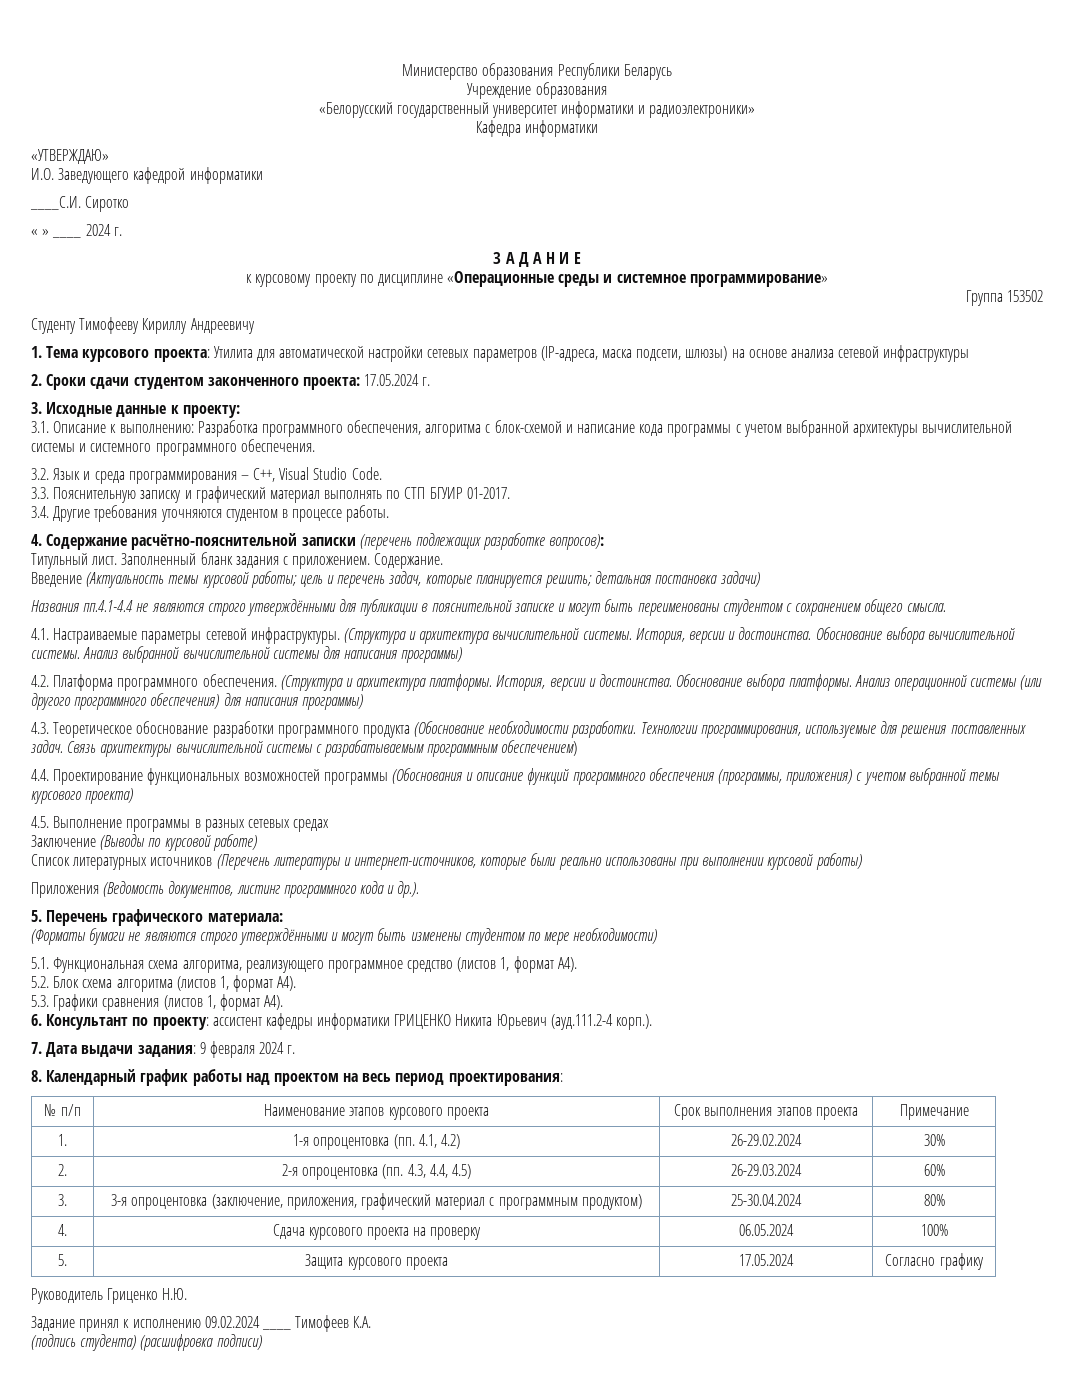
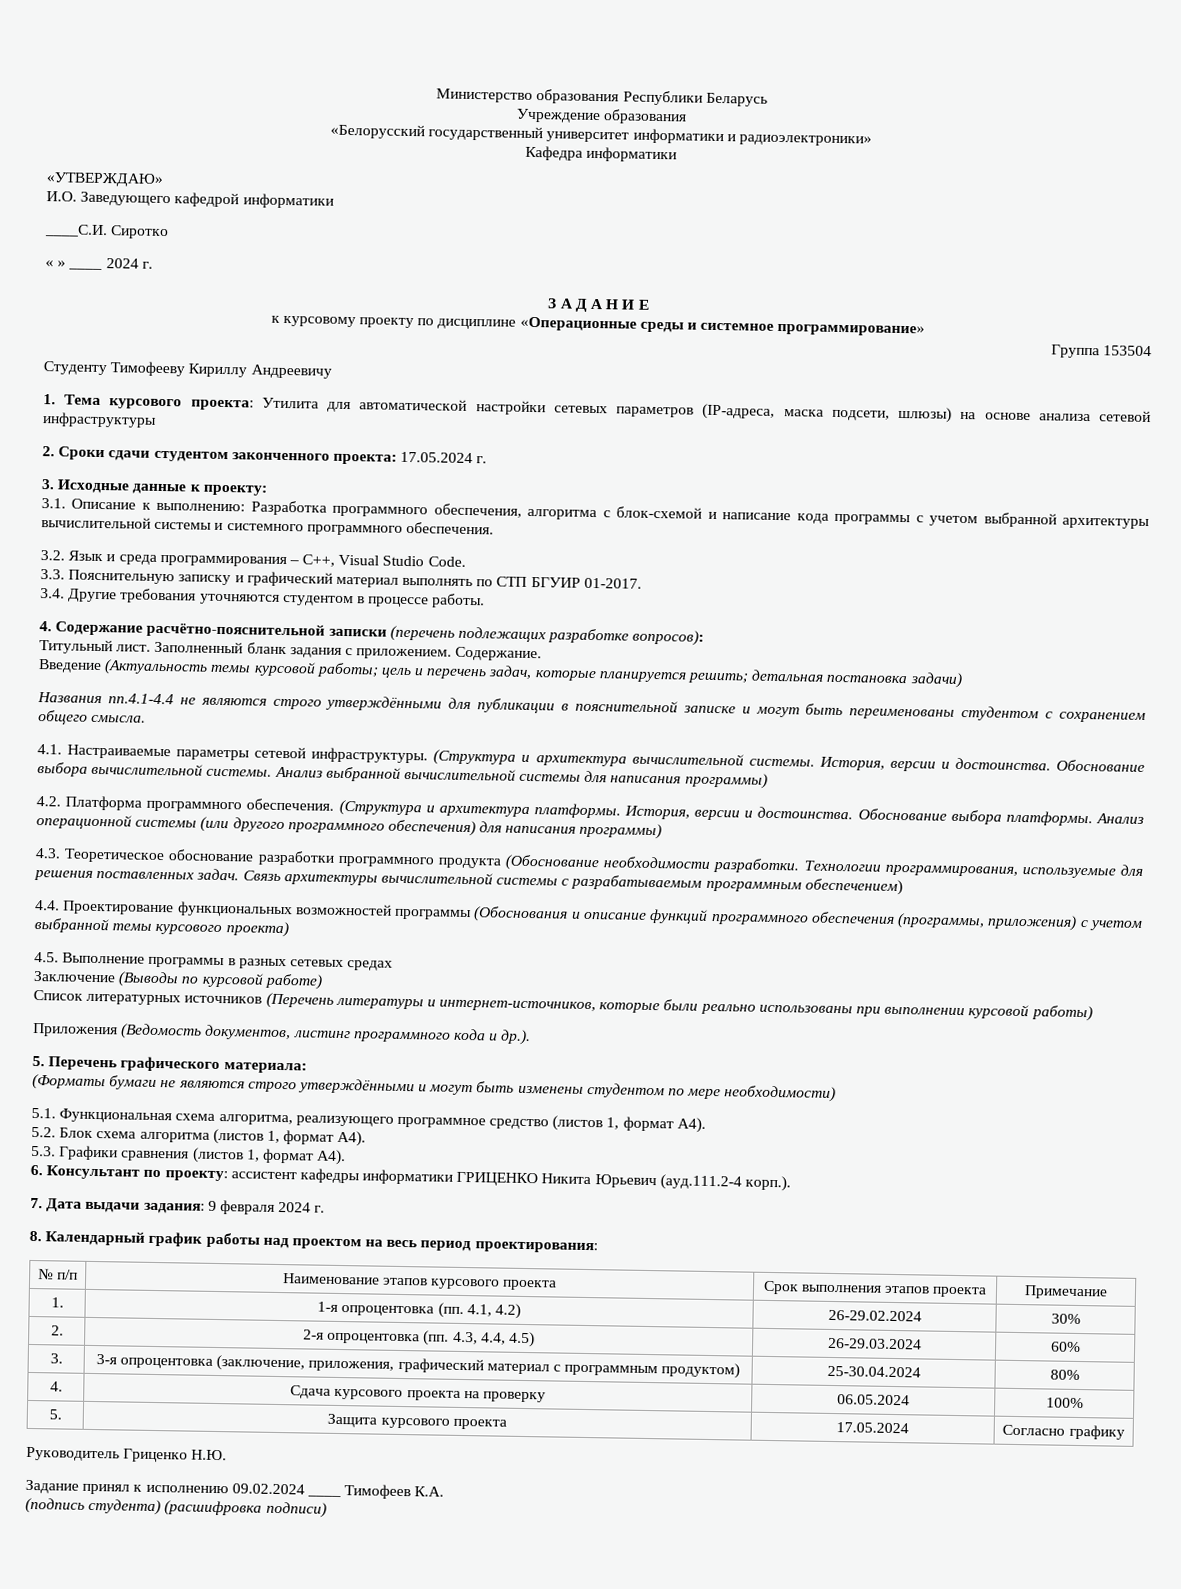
[1007,290,1043,302] 153502 -> [1103,345,1152,357] 153504

